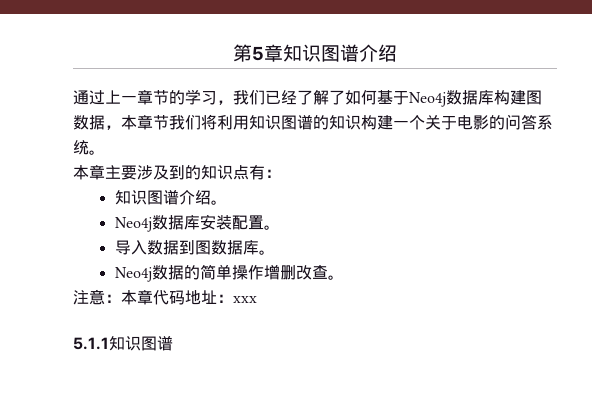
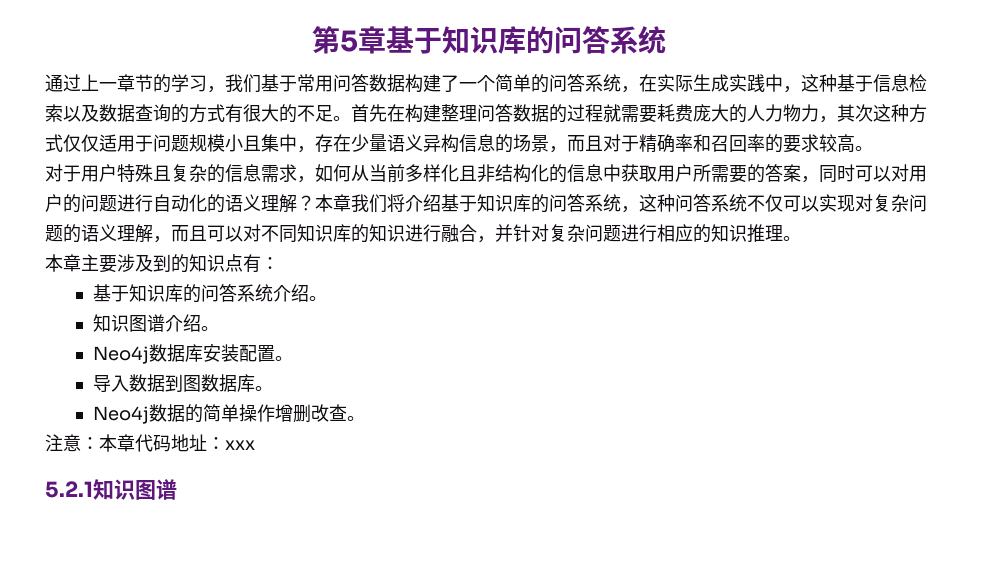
[283,44,397,62] 知识图谱介绍 -> [385,26,666,54] 基于知识库的问答系统
[265,90,542,107] [73,114,553,130] [73,140,89,155] 已经了解了如何基于Neo4j数据库构建图数据，本章节我们将利用知识图谱的知识构建一个关于电影的问答系统 -> [261,74,927,93] [45,104,927,123] [45,134,873,153] [45,164,927,183] [45,194,927,213] [45,224,783,243] 基于常用问答数据构建了一个简单的问答系统，在实际生成实践中，这种基于信息检索以及数据查询的方式有很大的不足。首先在构建整理问答数据的过程就需要耗费庞大的人力物力，其次这种方式仅仅适用于问题规模小且集中，存在少量语义异构信息的场景，而且对于精确率和召回率的要求较高。 // 对于用户特殊且复杂的信息需求，如何从当前多样化且非结构化的信息中获取用户所需要的答案，同时可以对用户的问题进行自动化的语义理解？本章我们将介绍基于知识库的问答系统，这种问答系统不仅可以实现对复杂问题的语义理解，而且可以对不同知识库的知识进行融合，并针对复杂问题进行相应的知识推理
(281, 173) none -> [92,284,327,303] // 基于知识库的问答系统介绍。
[73,337,109,350] 5.1.1 -> [45,481,93,498] 5.2.1

